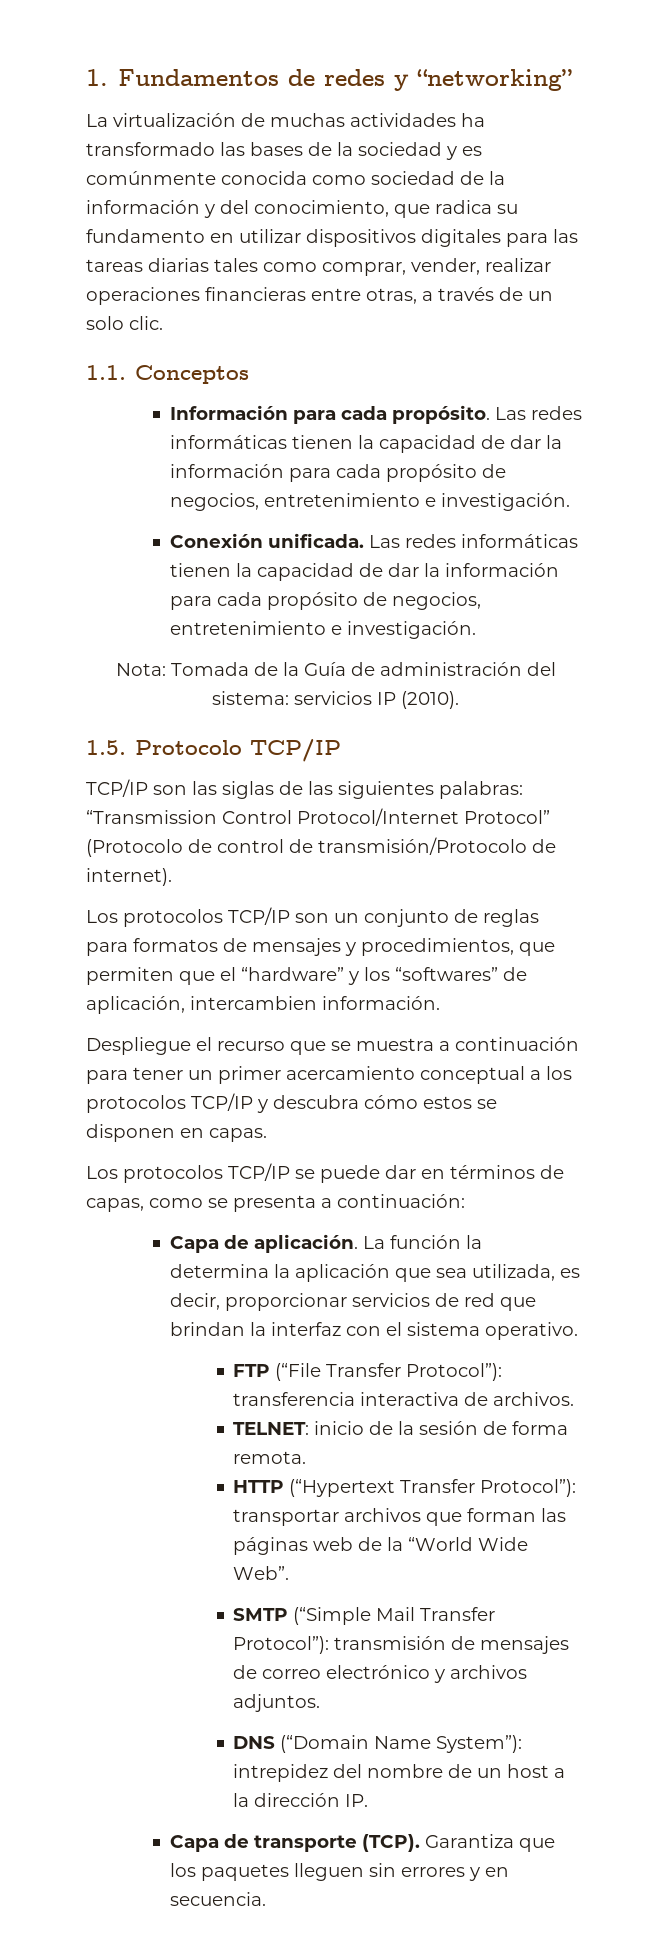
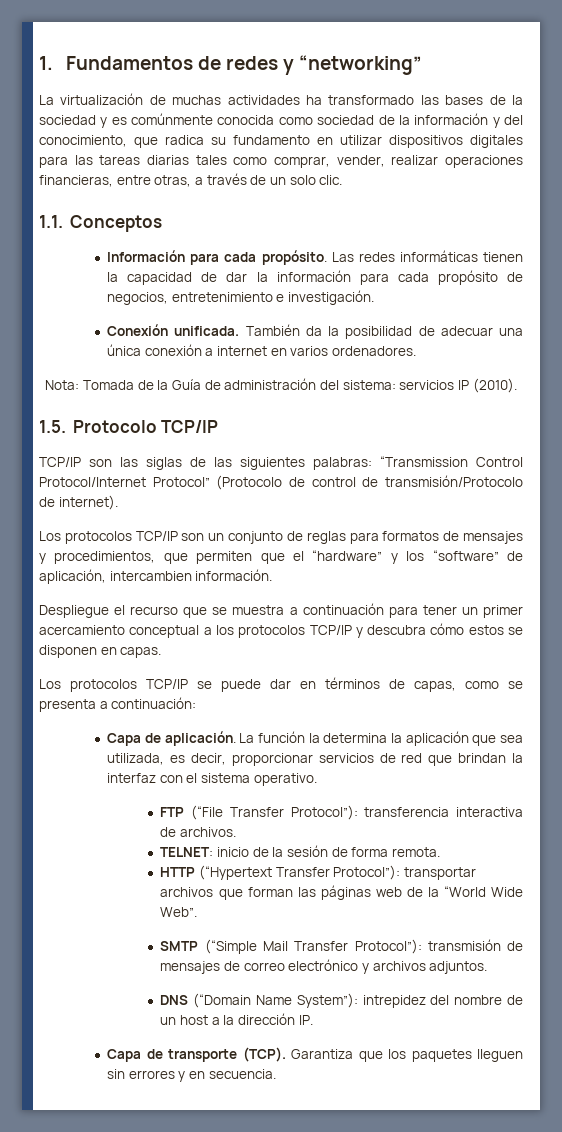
[205,287,306,301] financieras -> [39,175,113,187] financieras,
[368,534,578,548] [169,563,559,581] [169,592,481,610] [169,621,476,639] Las redes informáticas tienen la capacidad de dar la información para cada propósito de negocios, entretenimiento e investigación. -> [245,324,523,339] [107,344,417,356] También da la posibilidad de adecuar una única conexión a internet en varios ordenadores.
[395,967,498,981] “softwares” -> [432,550,499,561] “software”

